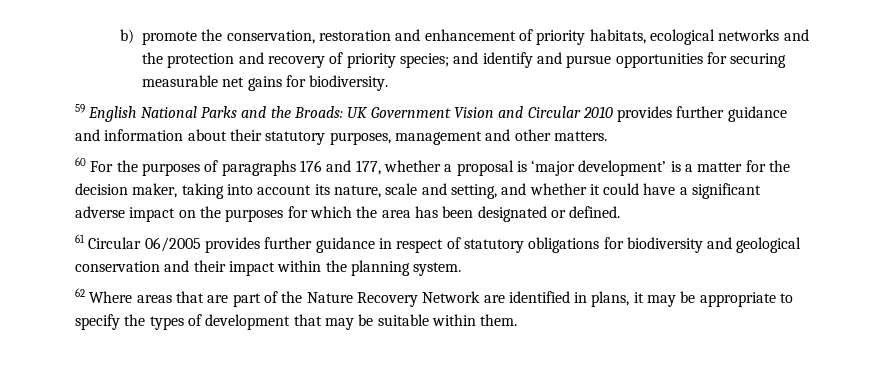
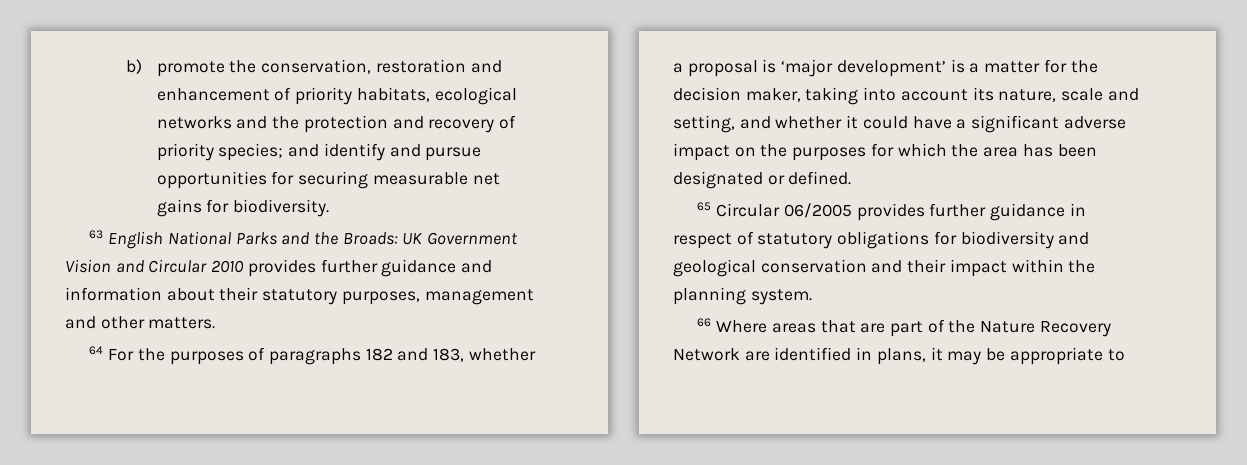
[75,104,85,113] 59 -> [89,230,104,239] 63
[75,157,86,166] 60 -> [89,346,104,355] 64
[299,160,381,175] 176 and 177, -> [365,348,465,362] 182 and 183,
[75,234,85,243] 61 -> [697,202,712,211] 65
[75,288,85,297] 62 -> [697,318,712,327] 66
[75,314,518,330] specify the types of development that may be suitable within them. -> (1125, 355) none

